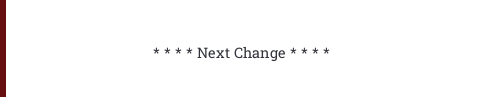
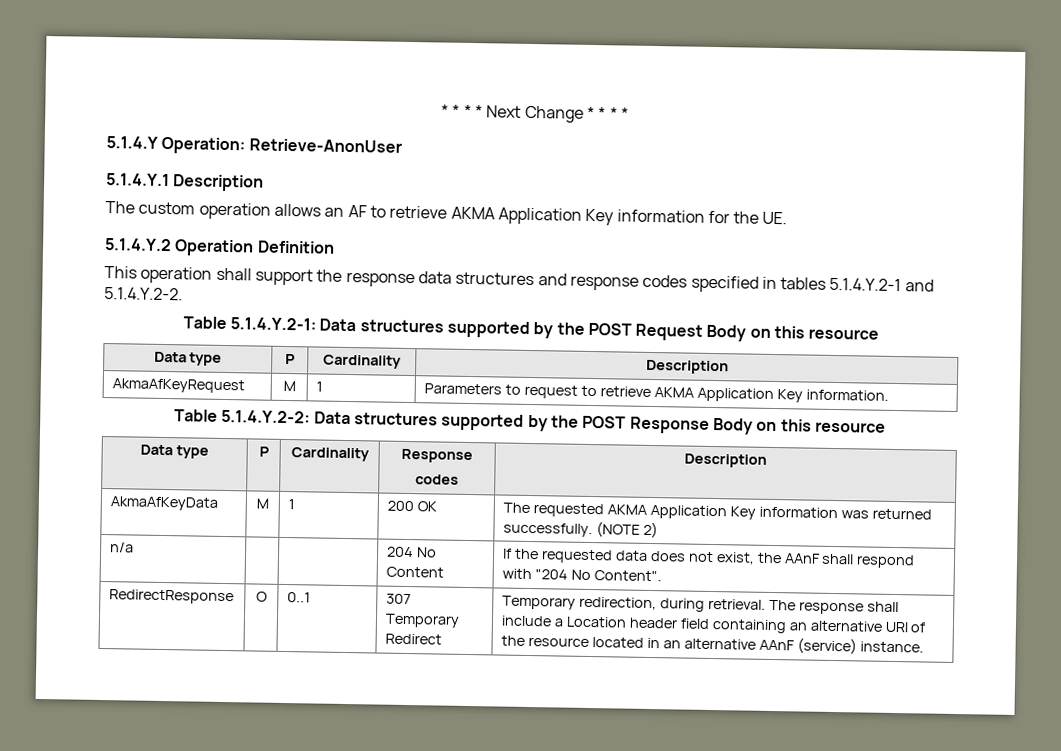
(330, 52) none -> [106,136,402,155] [106,173,265,192] [105,201,788,226] [105,238,335,257] [104,266,934,293] [104,286,183,301] [182,316,880,342] [153,351,223,366] [285,353,295,365] [323,354,402,369] [645,359,729,375] [112,378,246,394] [282,380,296,392] [316,381,324,392] [424,383,889,403] [174,409,886,435] [140,444,209,459] [258,446,269,457] [290,447,370,462] [401,448,474,464] [415,474,460,485] [684,453,767,468] [110,496,219,511] [256,498,269,509] [288,499,296,510] [387,500,438,512] [503,502,932,520] [503,521,659,539] [110,542,135,553] [387,546,438,558] [386,566,445,578] [502,548,916,569] [502,568,662,582] [109,589,235,605] [256,591,268,602] [287,592,312,603] [386,593,412,605] [385,613,461,628] [385,633,443,645] [502,595,899,615] [501,615,927,634] [501,635,924,655] // 5.1.4.Y Operation: Retrieve-AnonUser // 5.1.4.Y.1 Description // The custom operation allows an AF to retrieve AKMA Application Key information for the UE. // 5.1.4.Y.2 Operation Definition // This operation shall support the response data structures and response codes specified in tables 5.1.4.Y.2-1 and 5.1.4.Y.2-2. // Table 5.1.4.Y.2-1: Data structures supported by the POST Request Body on this resource // Data type | P | Cardinality | Description // AkmaAfKeyRequest | M | 1 | Parameters to request to retrieve AKMA Application Key information. // Table 5.1.4.Y.2-2: Data structures supported by the POST Response Body on this resource // Data type | P | Cardinality | Response // codes | Description // AkmaAfKeyData | M | 1 | 200 OK | The requested AKMA Application Key information was returned successfully. (NOTE 2) // n/a | | | 204 No Content | If the requested data does not exist, the AAnF shall respond with "204 No Content". // RedirectResponse | O | 0..1 | 307 Temporary Redirect | Temporary redirection, during retrieval. The response shall include a Location header field containing an alternative URI of the resource located in an alternative AAnF (service) instance.

